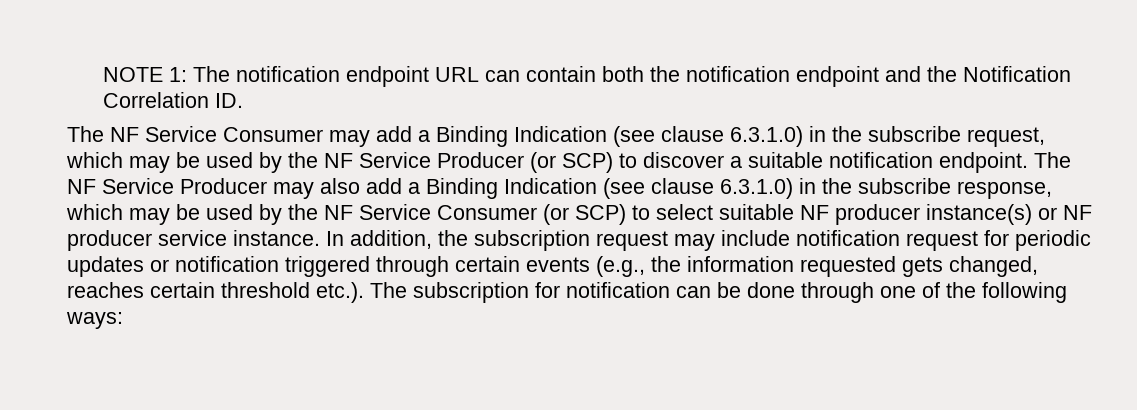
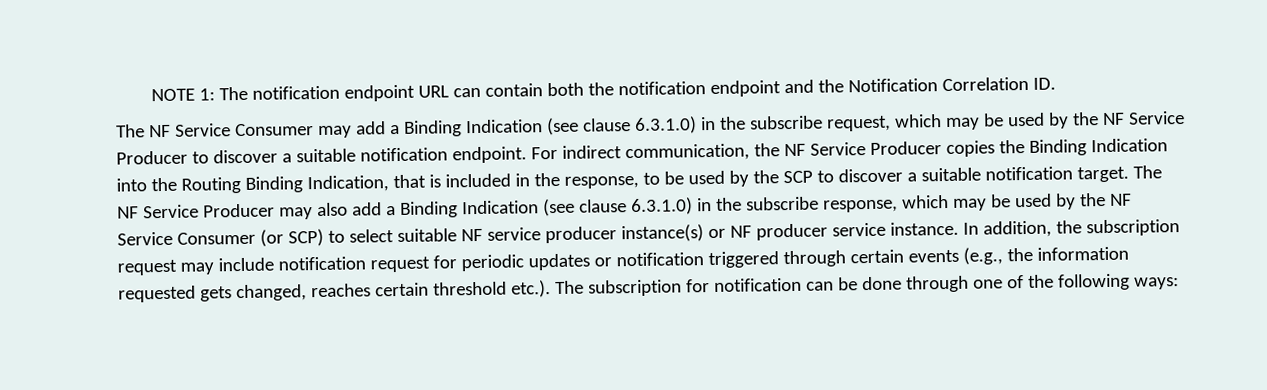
[530,152,614,173] (or SCP) -> (189, 157) none
(1029, 162) none -> [531,138,1168,162] [116,166,1129,194] For indirect communication, the NF Service Producer copies the Binding Indication into the Routing Binding Indication, that is included in the response, to be used by the SCP to discover a suitable notification target.
(830, 212) none -> [487,227,542,241] service

